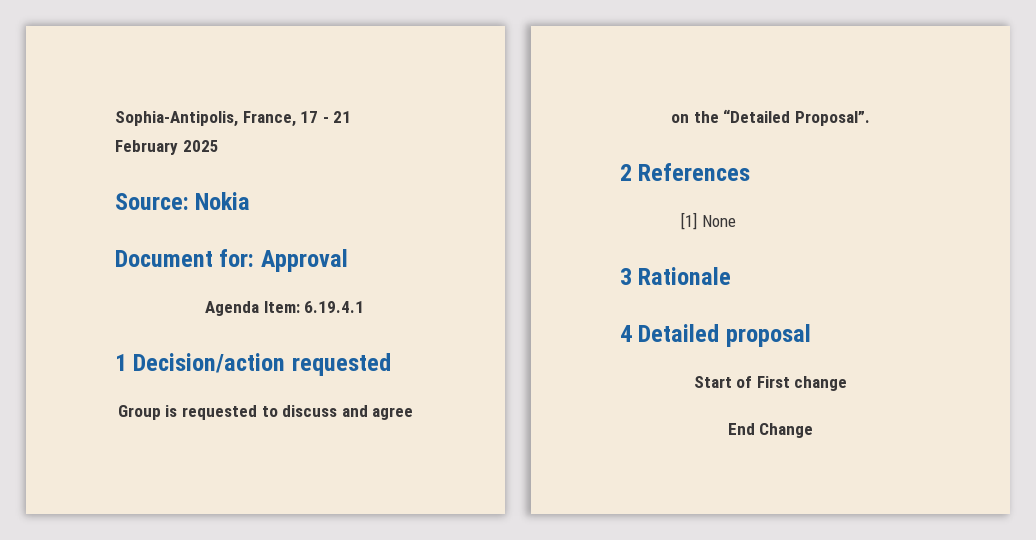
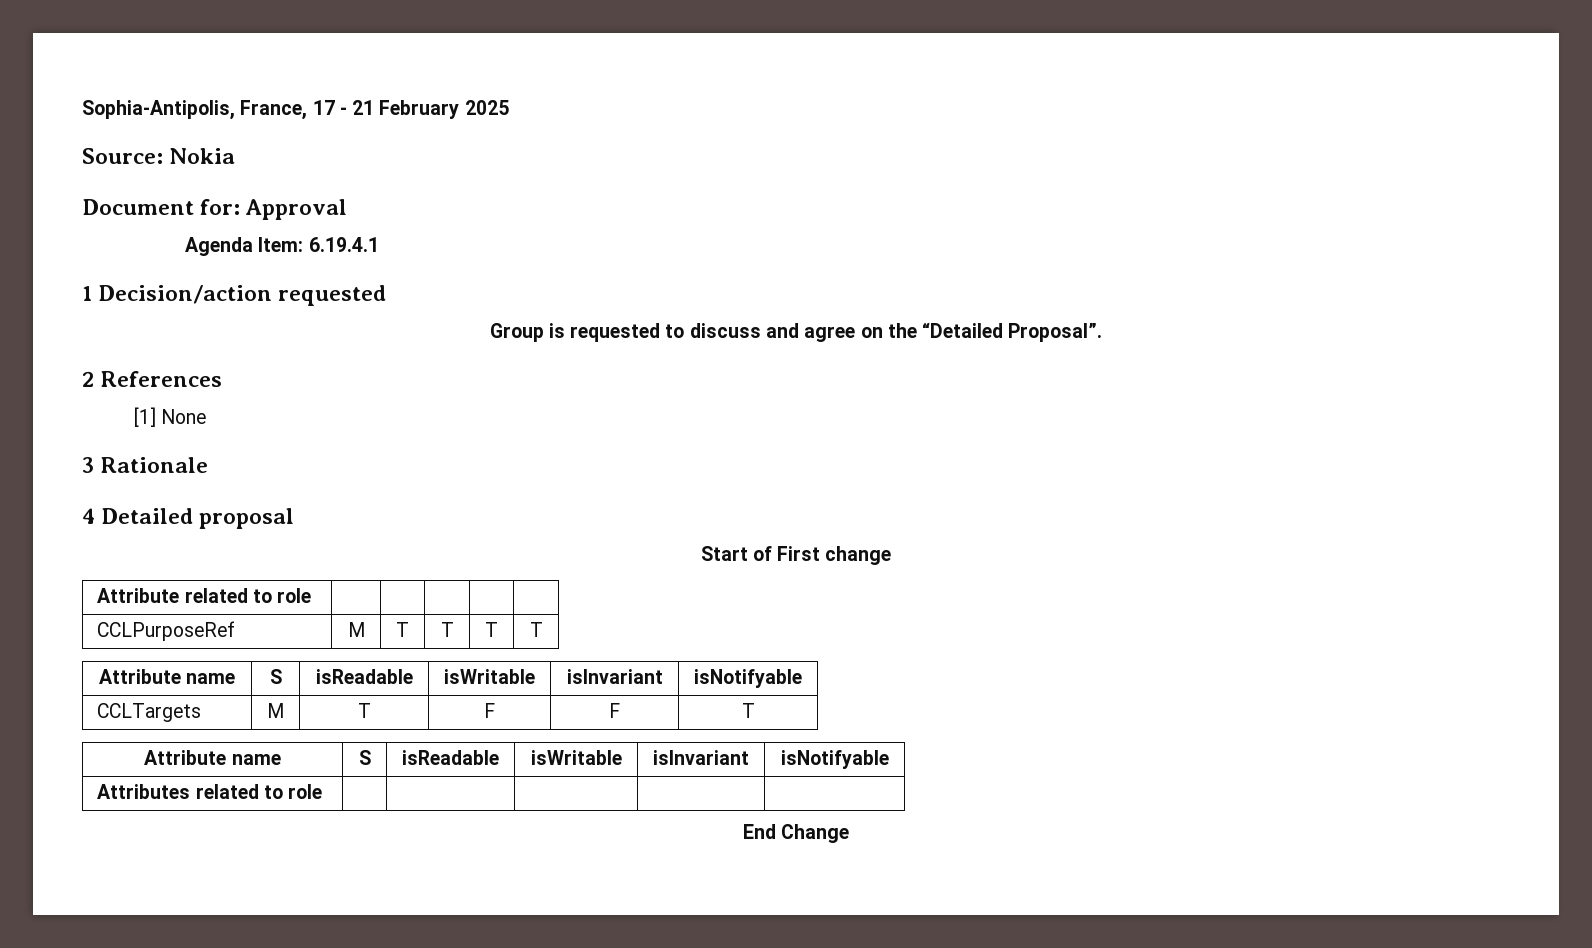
(848, 383) none -> [97,588,312,603] [97,621,236,641] [347,622,365,637] [396,622,409,637] [440,622,454,637] [485,622,498,637] [529,622,543,637] [98,669,236,684] [269,669,282,684] [315,669,413,684] [444,669,535,684] [566,669,663,684] [694,669,802,688] [97,703,202,722] [267,703,284,718] [357,703,371,718] [484,703,495,718] [609,703,620,718] [741,703,755,718] [144,750,281,765] [358,750,371,765] [402,750,499,765] [530,750,622,765] [653,750,749,765] [780,750,889,769] [97,784,323,799] // Attribute related to role | | | | | // CCLPurposeRef | M | T | T | T | T // Attribute name | S | isReadable | isWritable | isInvariant | isNotifyable // CCLTargets | M | T | F | F | T // Attribute name | S | isReadable | isWritable | isInvariant | isNotifyable // Attributes related to role | | | | |

